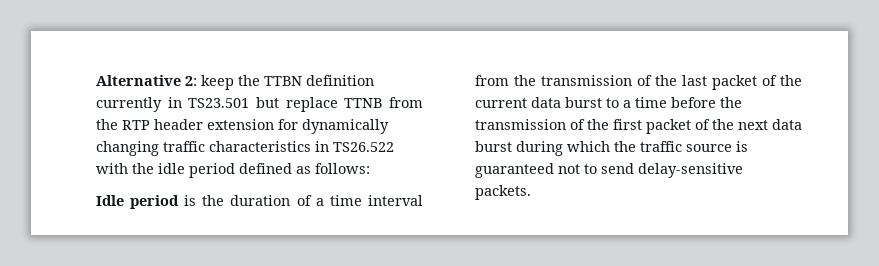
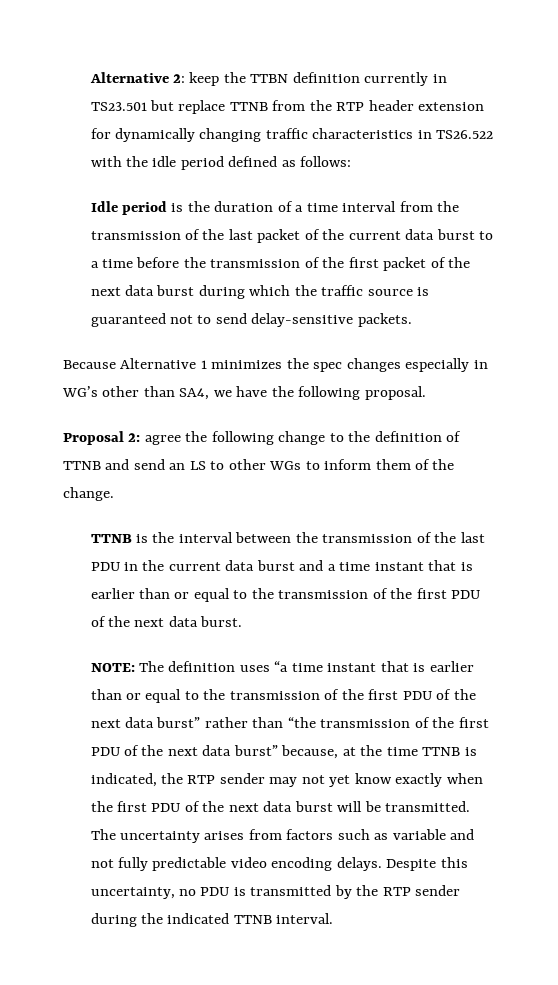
(531, 192) none -> [63,358,488,372] [62,386,426,400] [63,431,462,445] [63,459,455,470] [63,487,114,501] [90,532,485,543] [90,560,473,571] [90,588,481,602] [90,616,243,627] [90,661,474,672] [90,689,476,703] [90,717,489,728] [90,745,477,759] [90,773,483,787] [90,801,471,812] [90,829,475,843] [90,857,468,871] [90,885,461,899] [90,913,334,927] // Because Alternative 1 minimizes the spec changes especially in WG’s other than SA4, we have the following proposal. // Proposal 2: agree the following change to the definition of TTNB and send an LS to other WGs to inform them of the change. // TTNB is the interval between the transmission of the last PDU in the current data burst and a time instant that is earlier than or equal to the transmission of the first PDU of the next data burst. // NOTE: The definition uses “a time instant that is earlier than or equal to the transmission of the first PDU of the next data burst” rather than “the transmission of the first PDU of the next data burst” because, at the time TTNB is indicated, the RTP sender may not yet know exactly when the first PDU of the next data burst will be transmitted. The uncertainty arises from factors such as variable and not fully predictable video encoding delays. Despite this uncertainty, no PDU is transmitted by the RTP sender during the indicated TTNB interval.

